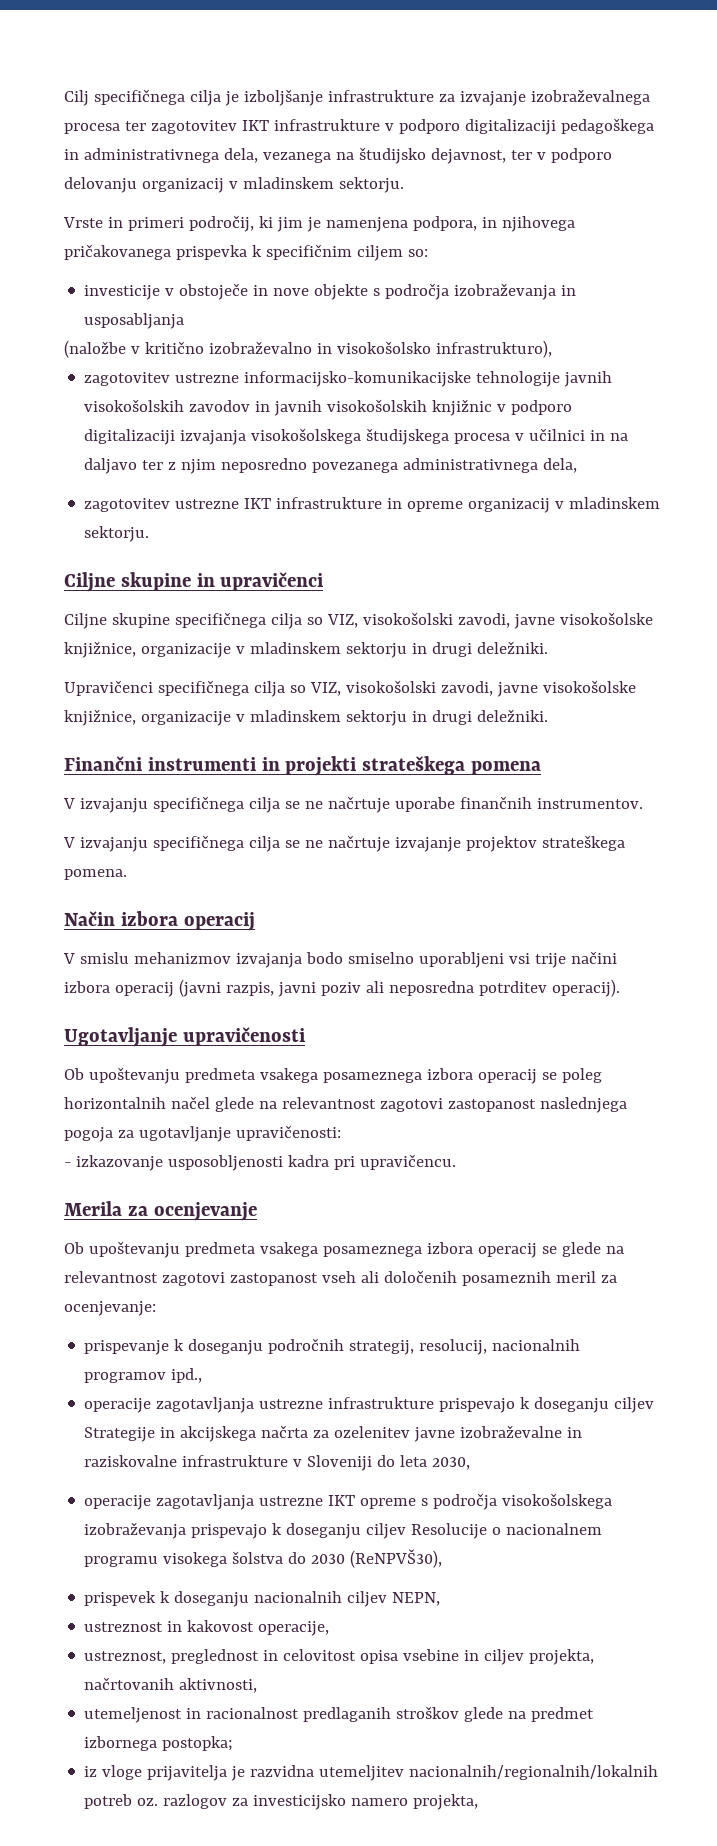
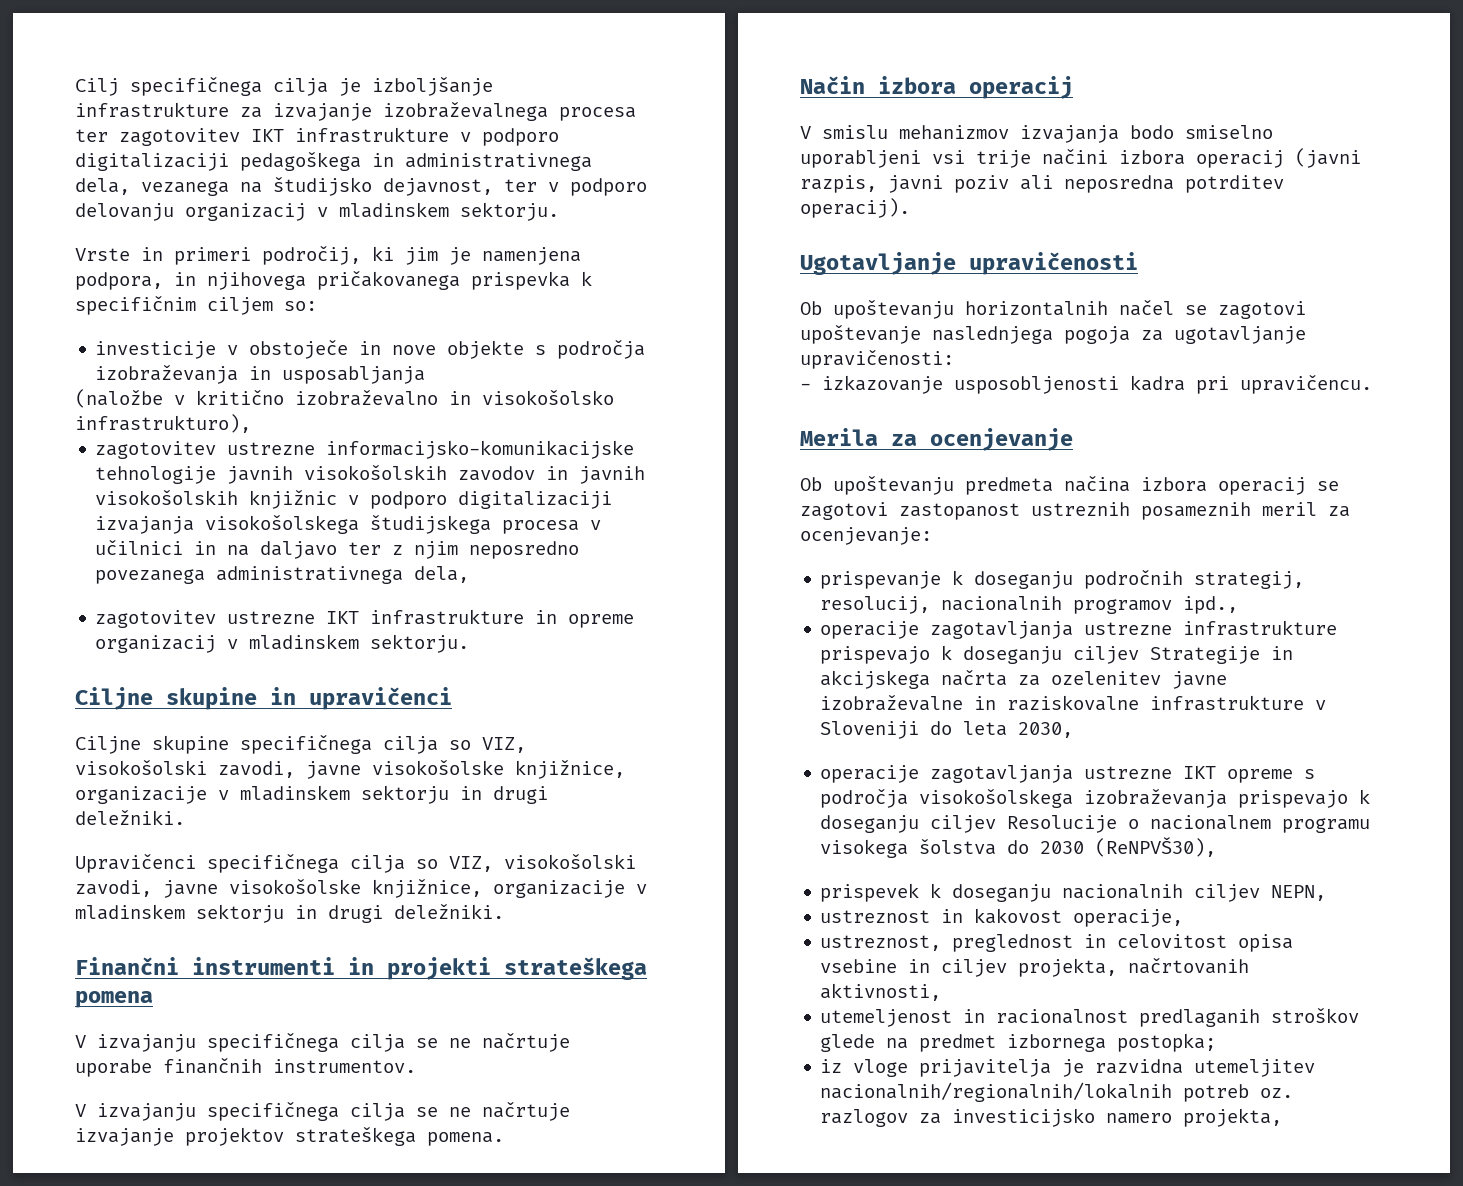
[184,1068,602,1084] [64,1096,536,1112] predmeta vsakega posameznega izbora operacij se poleg horizontalnih načel glede na relevantnost zagotovi zastopanost -> [965,300,1306,319] [800,325,921,344] horizontalnih načel se zagotovi upoštevanje
[259,1242,624,1258] [64,1270,457,1286] vsakega posameznega izbora operacij se glede na relevantnost zagotovi zastopanost vseh ali določenih -> [1064,476,1339,495] [800,502,1130,520] načina izbora operacij se zagotovi zastopanost ustreznih

